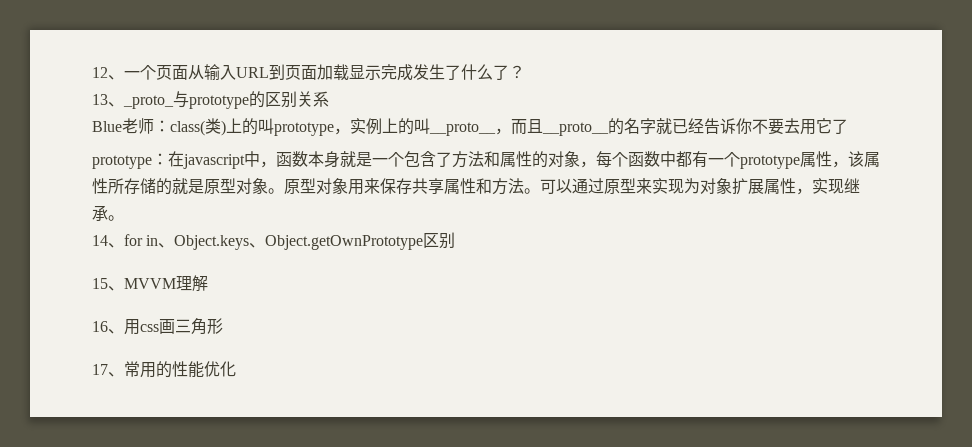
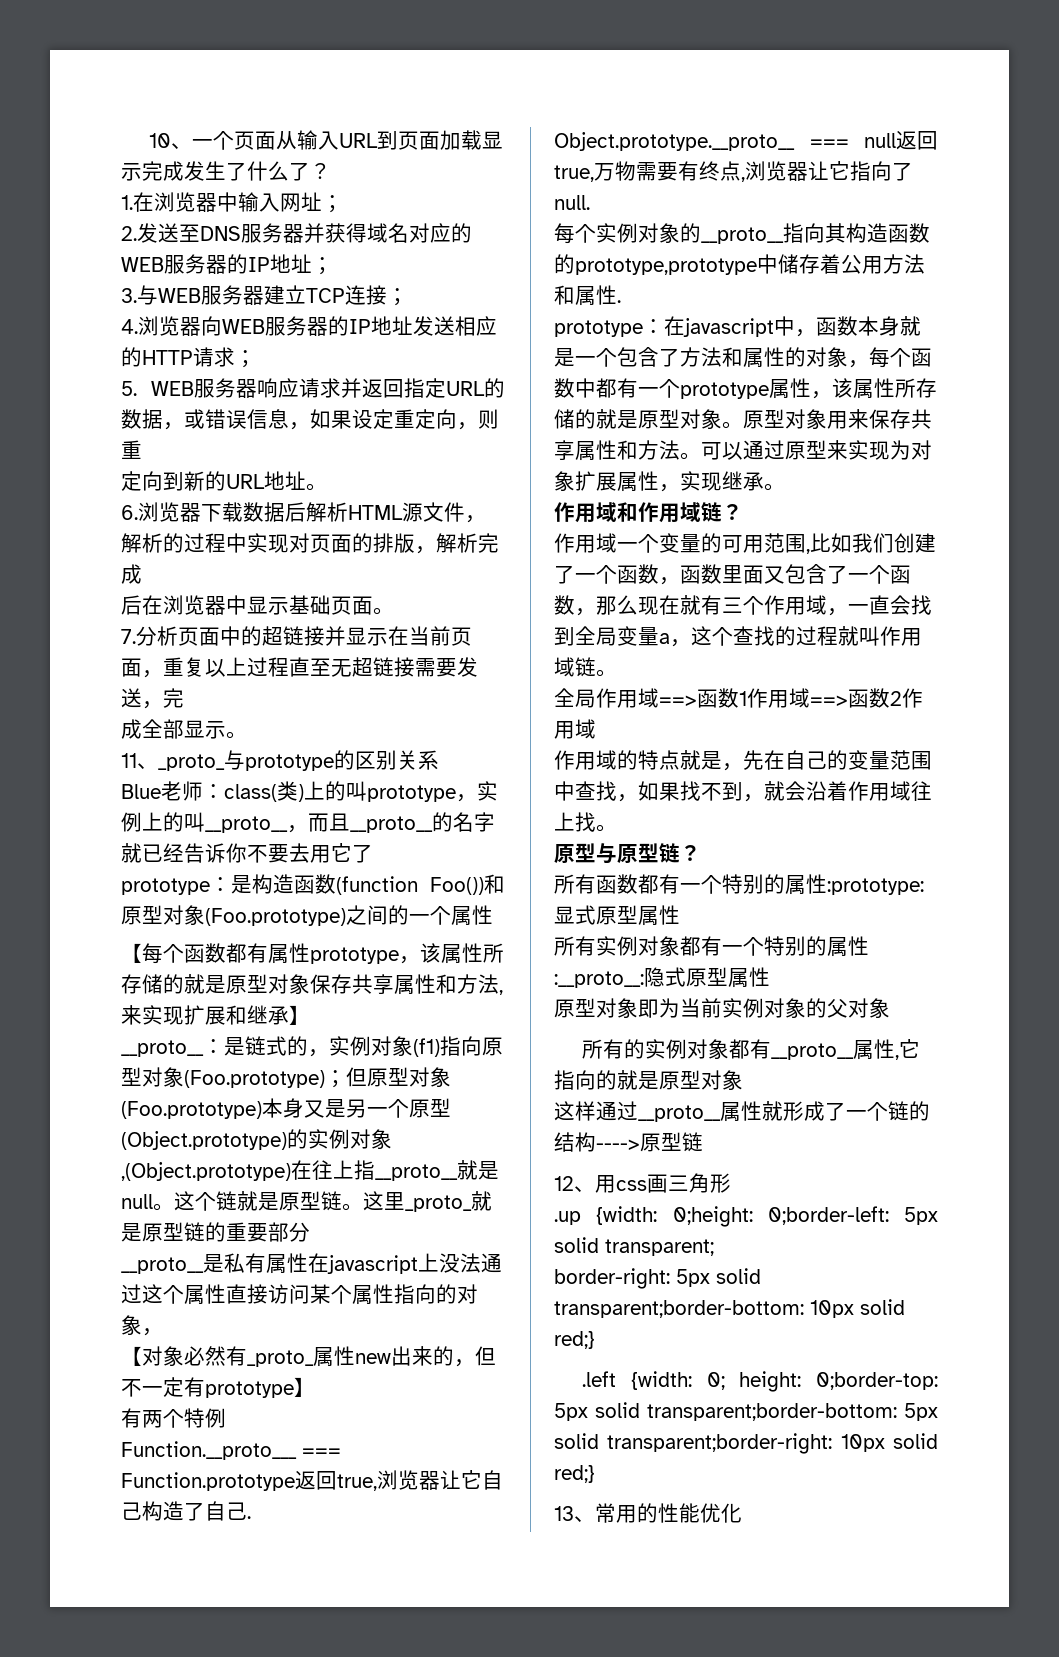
[92,67,108,78] 12 -> [149,133,172,148] 10
[92,94,108,105] 13 -> [121,192,343,213] [121,223,472,243] [121,254,333,275] [121,285,408,306] [121,316,497,336] [121,347,256,368] [121,378,505,398] [121,409,499,430] [121,440,142,459] [121,471,327,491] [121,502,486,523] [121,533,499,554] [121,564,142,584] [121,595,394,615] [121,626,472,646] [121,657,478,678] [121,688,184,709] [121,719,247,739] [121,753,137,768] 1.在浏览器中输入网址； // 2.发送至DNS服务器并获得域名对应的WEB服务器的IP地址； // 3.与WEB服务器建立TCP连接； // 4.浏览器向WEB服务器的IP地址发送相应的HTTP请求； // 5. WEB服务器响应请求并返回指定URL的数据，或错误信息，如果设定重定向，则重 // 定向到新的URL地址。 // 6.浏览器下载数据后解析HTML源文件，解析的过程中实现对页面的排版，解析完成 // 后在浏览器中显示基础页面。 // 7.分析页面中的超链接并显示在当前页面，重复以上过程直至无超链接需要发送，完 // 成全部显示。 // 11
(848, 126) none -> [121,874,505,895] [121,905,493,926] [121,943,504,964] [121,974,503,995] [121,1005,310,1025] [121,1036,503,1057] [121,1067,451,1088] [121,1098,451,1119] [121,1129,392,1150] [121,1160,499,1181] [121,1191,492,1212] [121,1222,310,1242] [121,1253,502,1274] [121,1284,478,1305] [121,1315,163,1336] [121,1346,496,1367] [121,1377,315,1398] [121,1408,226,1428] [121,1441,341,1460] [121,1470,503,1491] [121,1501,251,1521] [554,130,938,151] [554,161,913,182] [554,195,590,210] [554,223,930,244] [554,254,925,275] [554,285,621,306] // prototype：是构造函数(function Foo())和原型对象(Foo.prototype)之间的一个属性 // 【每个函数都有属性prototype，该属性所存储的就是原型对象保存共享属性和方法,来实现扩展和继承】 // __proto__：是链式的，实例对象(f1)指向原型对象(Foo.prototype)；但原型对象(Foo.prototype)本身又是另一个原型(Object.prototype)的实例对象,(Object.prototype)在往上指__proto__就是null。这个链就是原型链。这里_proto_就是原型链的重要部分 // __proto__是私有属性在javascript上没法通过这个属性直接访问某个属性指向的对象， // 【对象必然有_proto_属性new出来的，但不一定有prototype】 // 有两个特例 // Function.__proto___ === Function.prototype返回true,浏览器让它自己构造了自己. // Object.prototype.__proto__ === null返回true,万物需要有终点,浏览器让它指向了null. // 每个实例对象的__proto__指向其构造函数的prototype,prototype中储存着公用方法和属性.
[92,232,456,250] [92,275,208,292] [92,318,223,335] [92,364,108,375] 14、for in、Object.keys、Object.getOwnPrototype区别 // 15、MVVM理解 // 16、用css画三角形 // 17 -> [554,502,743,523] [554,533,936,554] [554,564,911,585] [554,595,932,616] [554,626,922,647] [554,657,617,677] [554,688,923,708] [554,719,596,739] [554,750,932,771] [554,781,932,802] [554,812,617,832] [554,843,701,864] [554,874,924,895] [554,905,680,926] [554,936,869,957] [554,967,770,988] [554,998,890,1018] [582,1039,921,1060] [554,1070,743,1090] [554,1101,930,1122] [554,1132,703,1152] [554,1173,731,1193] [554,1206,938,1227] [554,1237,714,1256] [554,1268,761,1289] [554,1299,905,1318] [554,1331,595,1349] [582,1371,938,1392] [554,1402,938,1421] [554,1433,938,1454] [554,1465,595,1483] [554,1506,574,1521] 作用域和作用域链？ // 作用域一个变量的可用范围,比如我们创建了一个函数，函数里面又包含了一个函数，那么现在就有三个作用域，一直会找到全局变量a，这个查找的过程就叫作用域链。 // 全局作用域==>函数1作用域==>函数2作用域 // 作用域的特点就是，先在自己的变量范围中查找，如果找不到，就会沿着作用域往上找。 // 原型与原型链？ // 所有函数都有一个特别的属性:prototype:显式原型属性 // 所有实例对象都有一个特别的属性:__proto__:隐式原型属性 // 原型对象即为当前实例对象的父对象 // 所有的实例对象都有__proto__属性,它指向的就是原型对象 // 这样通过__proto__属性就形成了一个链的结构---->原型链 // 12、用css画三角形 // .up {width: 0;height: 0;border-left: 5px solid transparent; // border-right: 5px solid transparent;border-bottom: 10px solid red;} // .left {width: 0; height: 0;border-top: 5px solid transparent;border-bottom: 5px solid transparent;border-right: 10px solid red;} // 13

